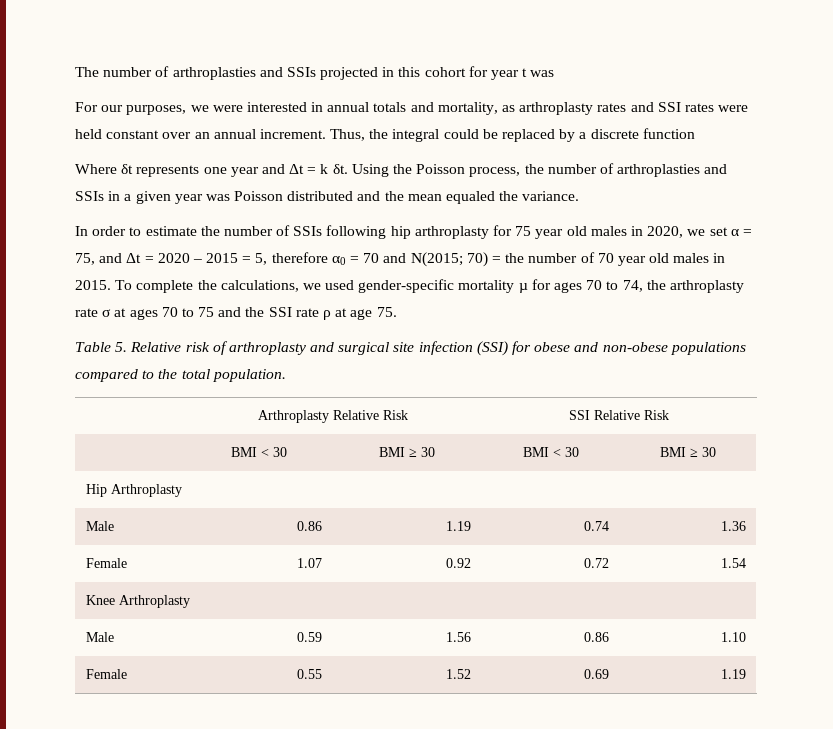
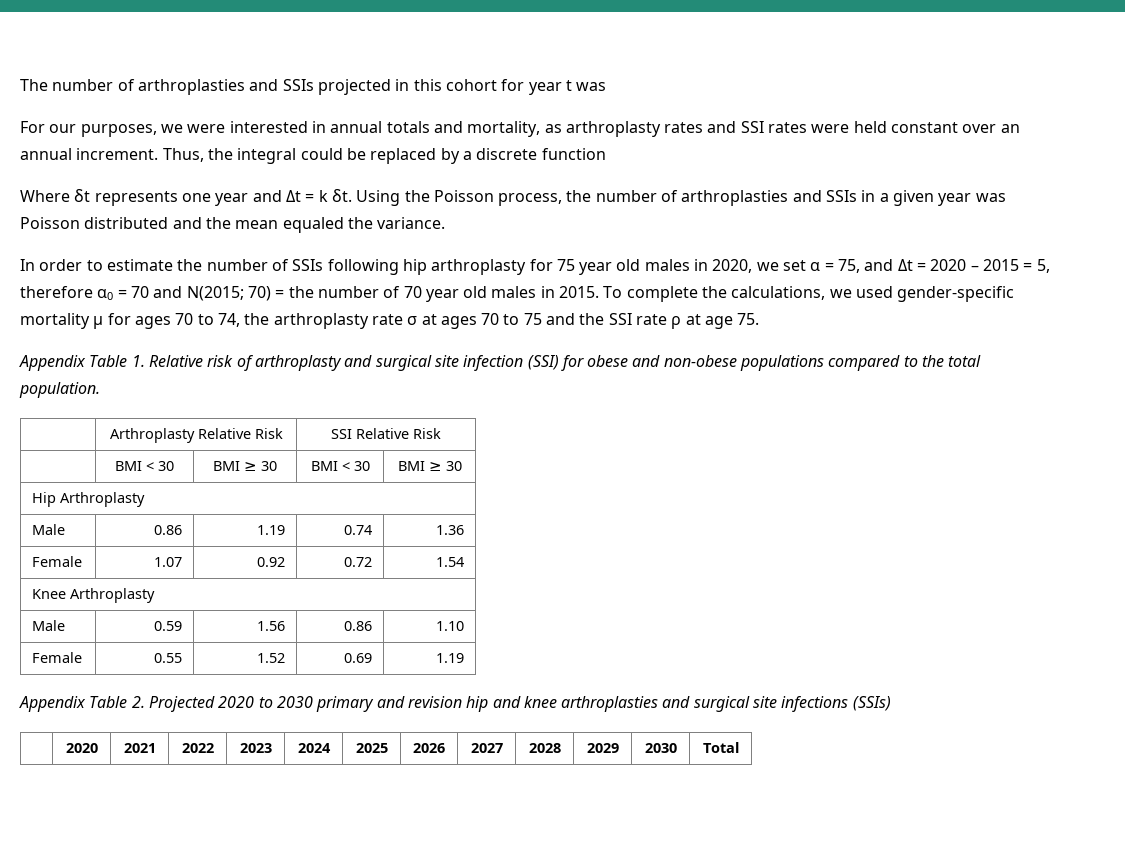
[75,342,128,352] Table 5. -> [19,355,145,371] Appendix Table 1.
(746, 674) none -> [19,696,891,712] [65,743,98,753] [123,743,156,753] [181,743,214,753] [239,743,272,753] [297,743,331,753] [355,743,388,753] [413,743,445,753] [470,743,503,753] [528,743,561,753] [586,743,619,753] [644,743,677,753] [702,742,739,753] // Appendix Table 2. Projected 2020 to 2030 primary and revision hip and knee arthroplasties and surgical site infections (SSIs) // | 2020 | 2021 | 2022 | 2023 | 2024 | 2025 | 2026 | 2027 | 2028 | 2029 | 2030 | Total

